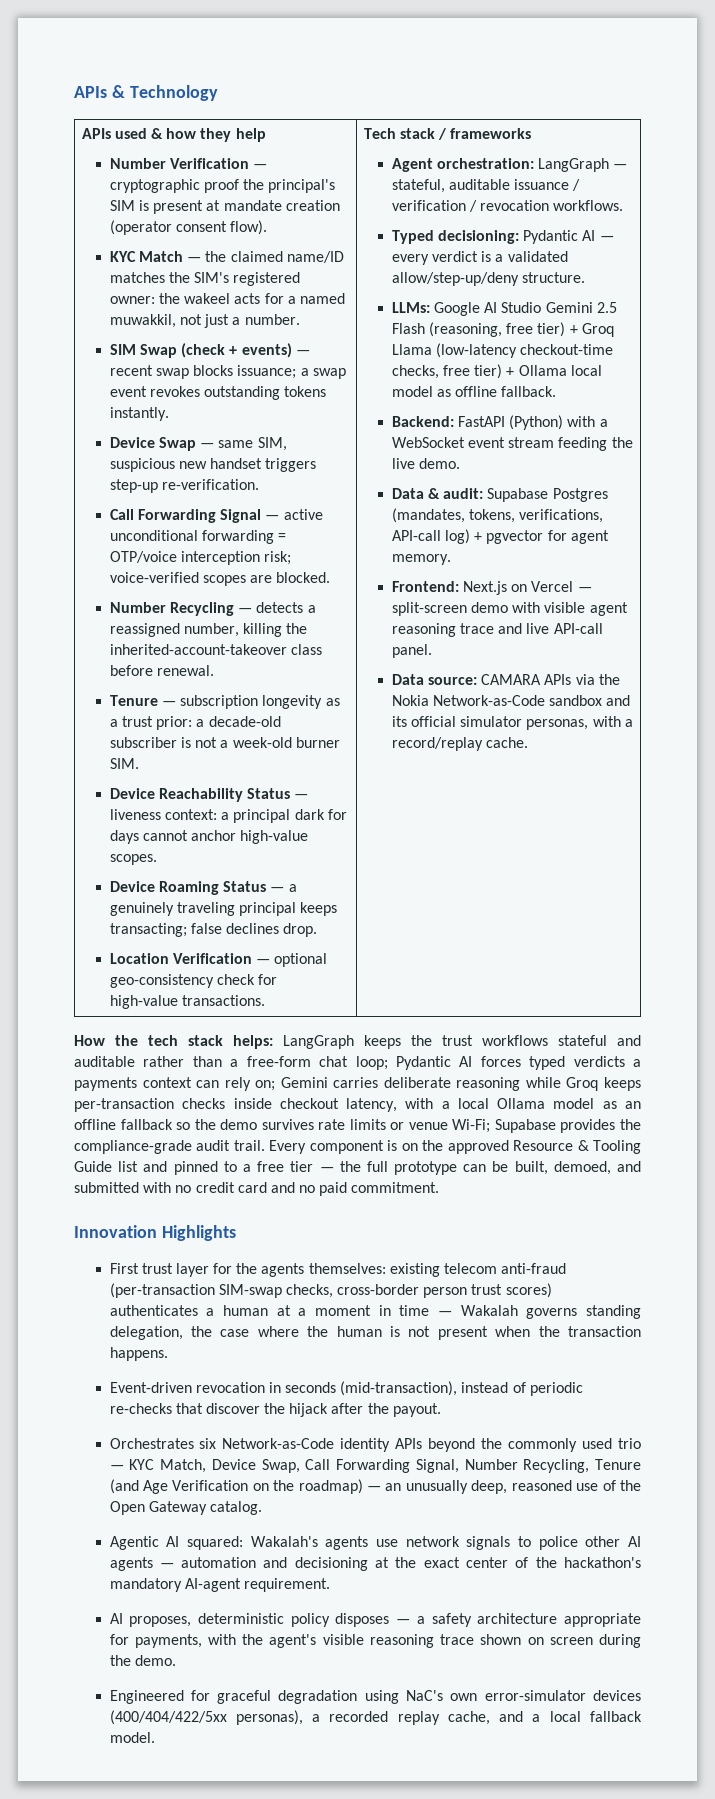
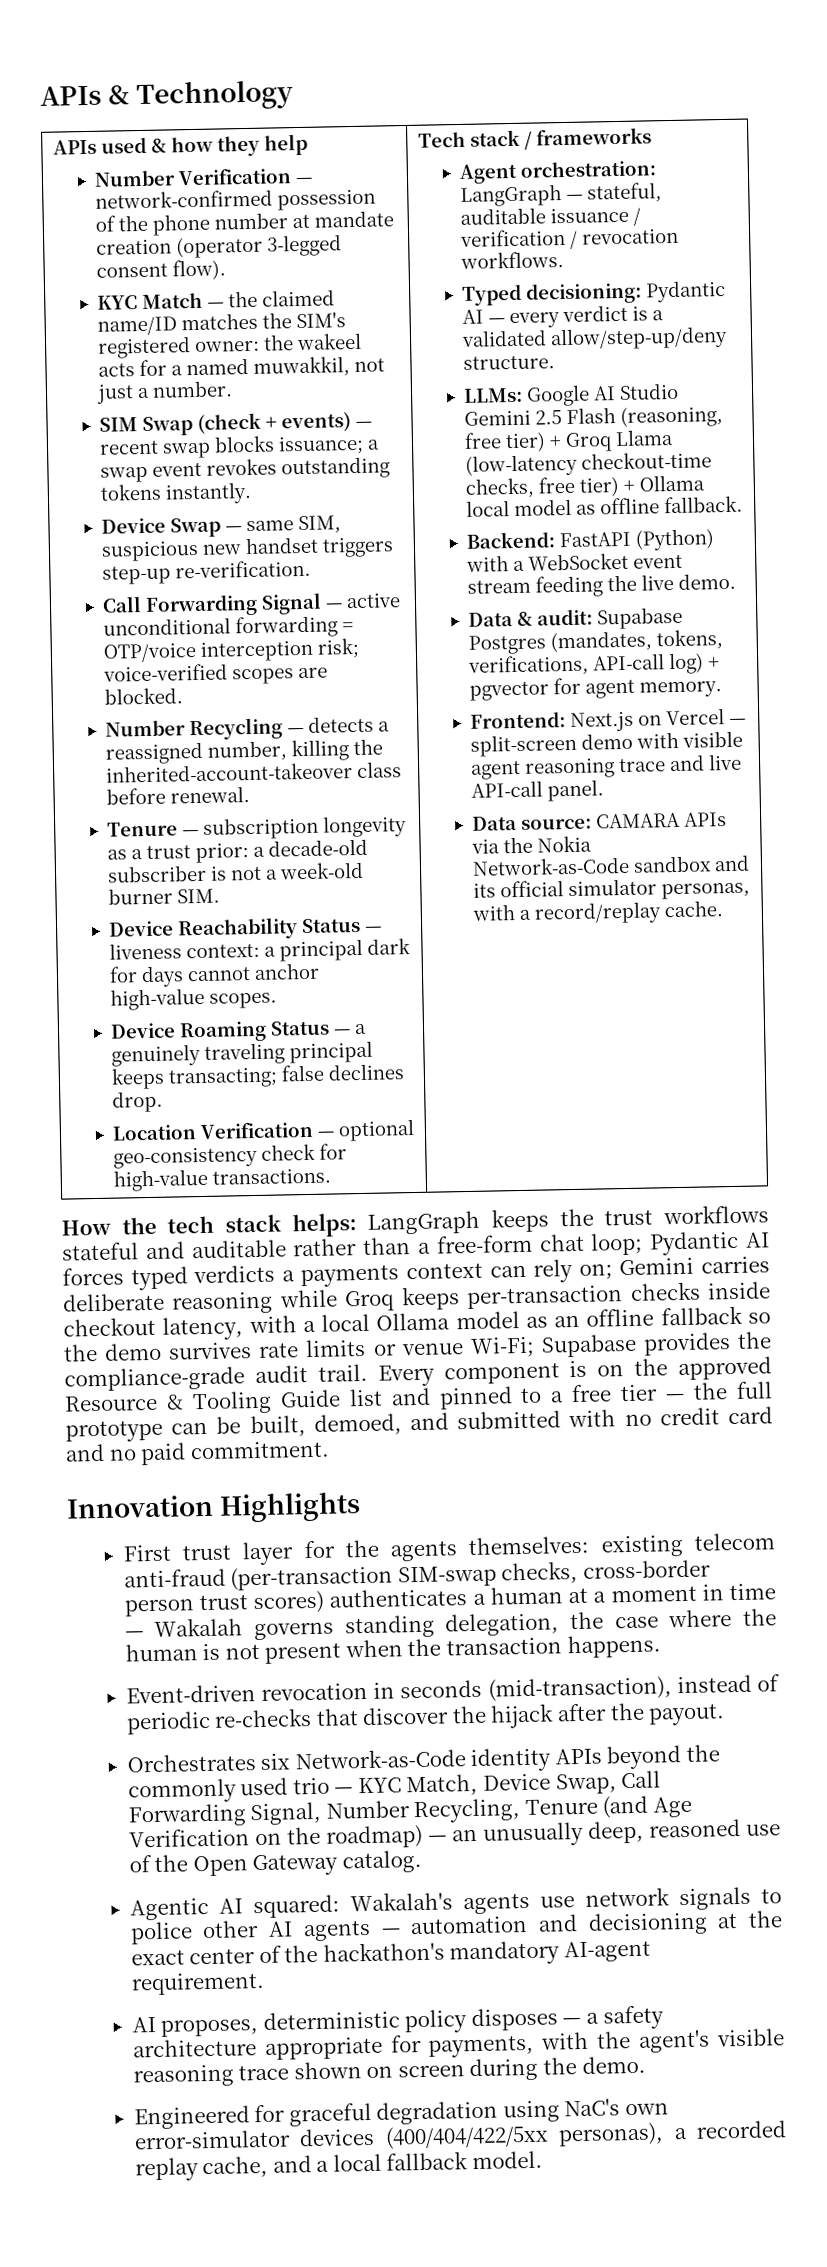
[109,179,336,193] [109,200,204,214] cryptographic proof the principal's SIM is present -> [94,188,376,211] [94,212,288,236] network-confirmed possession of the phone number
(172, 227) none -> [266,234,342,257] 3-legged

